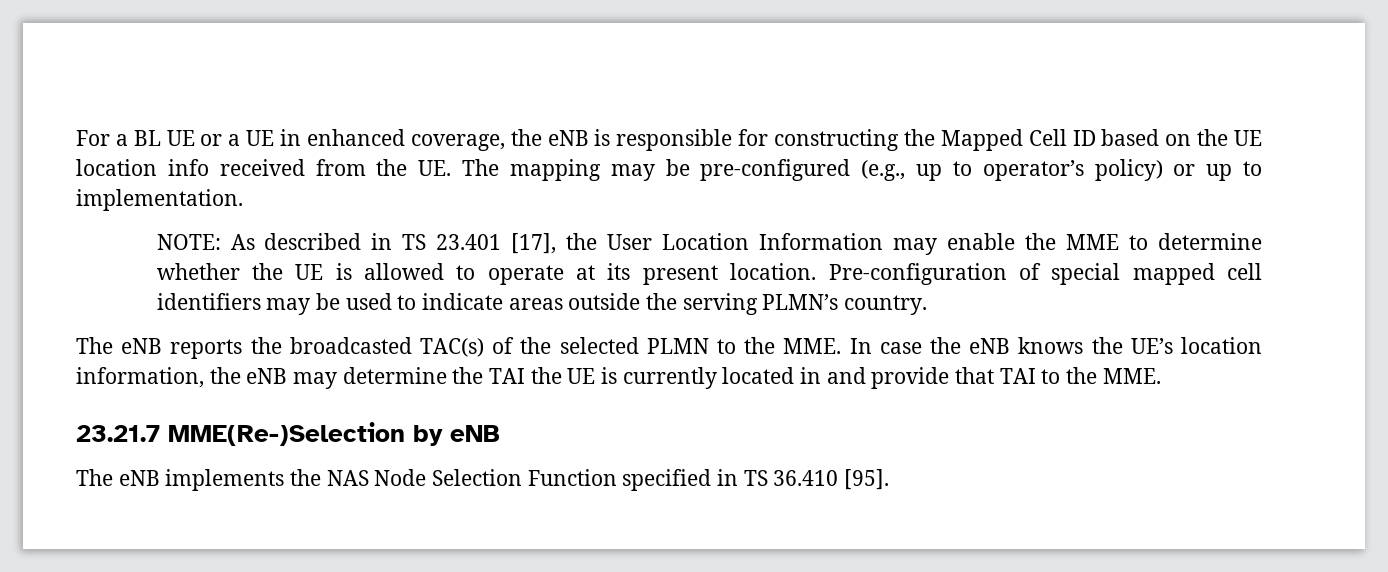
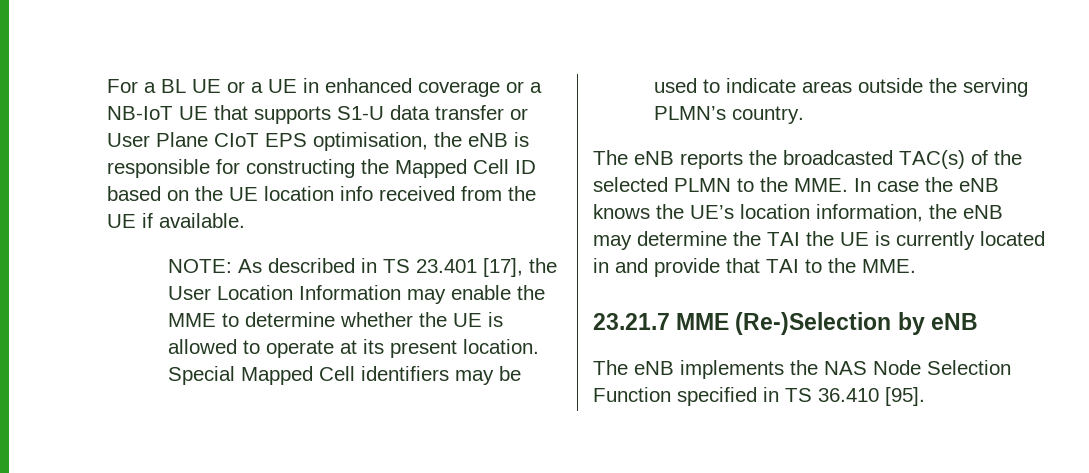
[410,134,505,151] coverage, -> [418,81,542,97] [107,105,528,124] [107,132,428,151] coverage or a NB-IoT UE that supports S1-U data transfer or User Plane CIoT EPS optimisation,
[418,159,1262,181] [76,189,243,211] UE. The mapping may be pre-configured (e.g., up to operator’s policy) or up to implementation. -> [107,213,245,228] UE if available.
[828,263,1262,285] Pre-configuration of special mapped cell -> [167,366,355,385] Special Mapped Cell
[168,422,405,446] MME(Re-)Selection -> [676,312,892,335] MME (Re-)Selection

